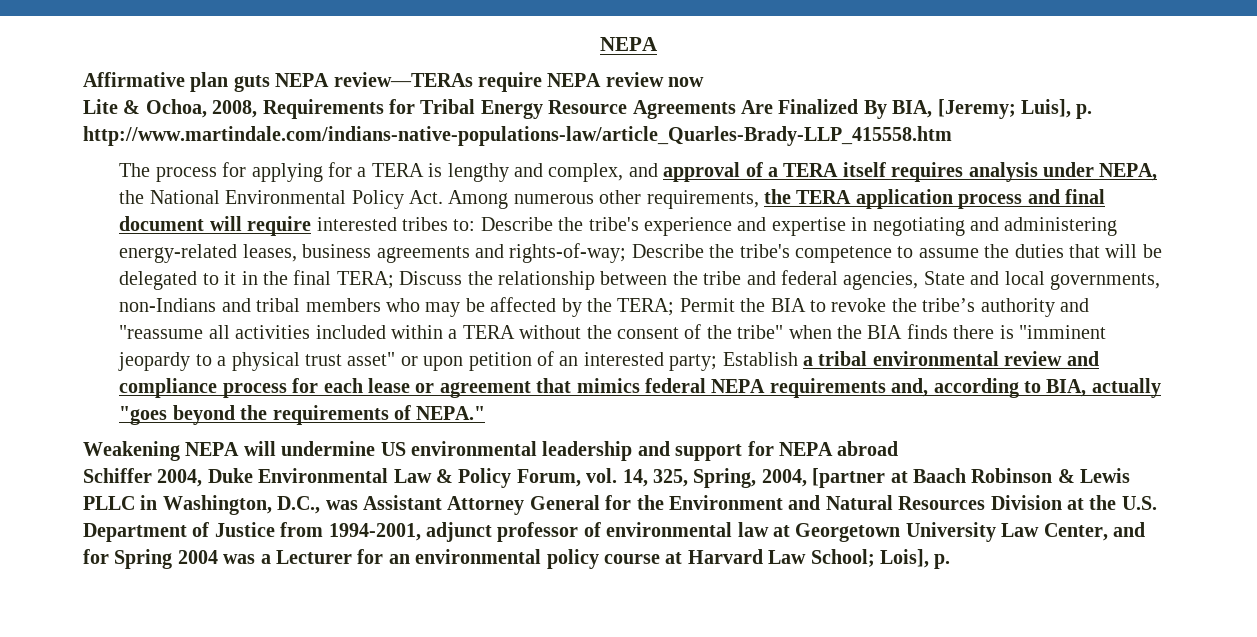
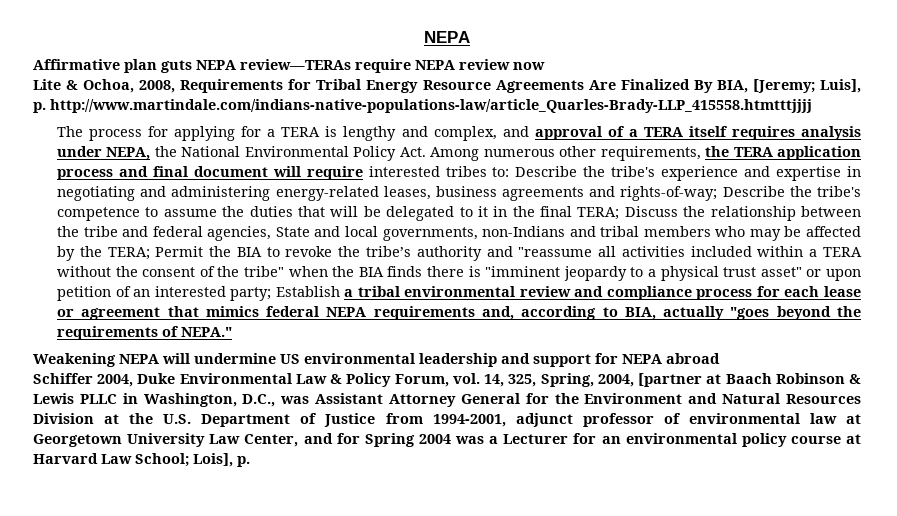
[83,126,952,146] http://www.martindale.com/indians-native-populations-law/article_Quarles-Brady-LLP_415558.htm -> [50,99,812,113] http://www.martindale.com/indians-native-populations-law/article_Quarles-Brady-LLP_415558.htmtttjjjj

